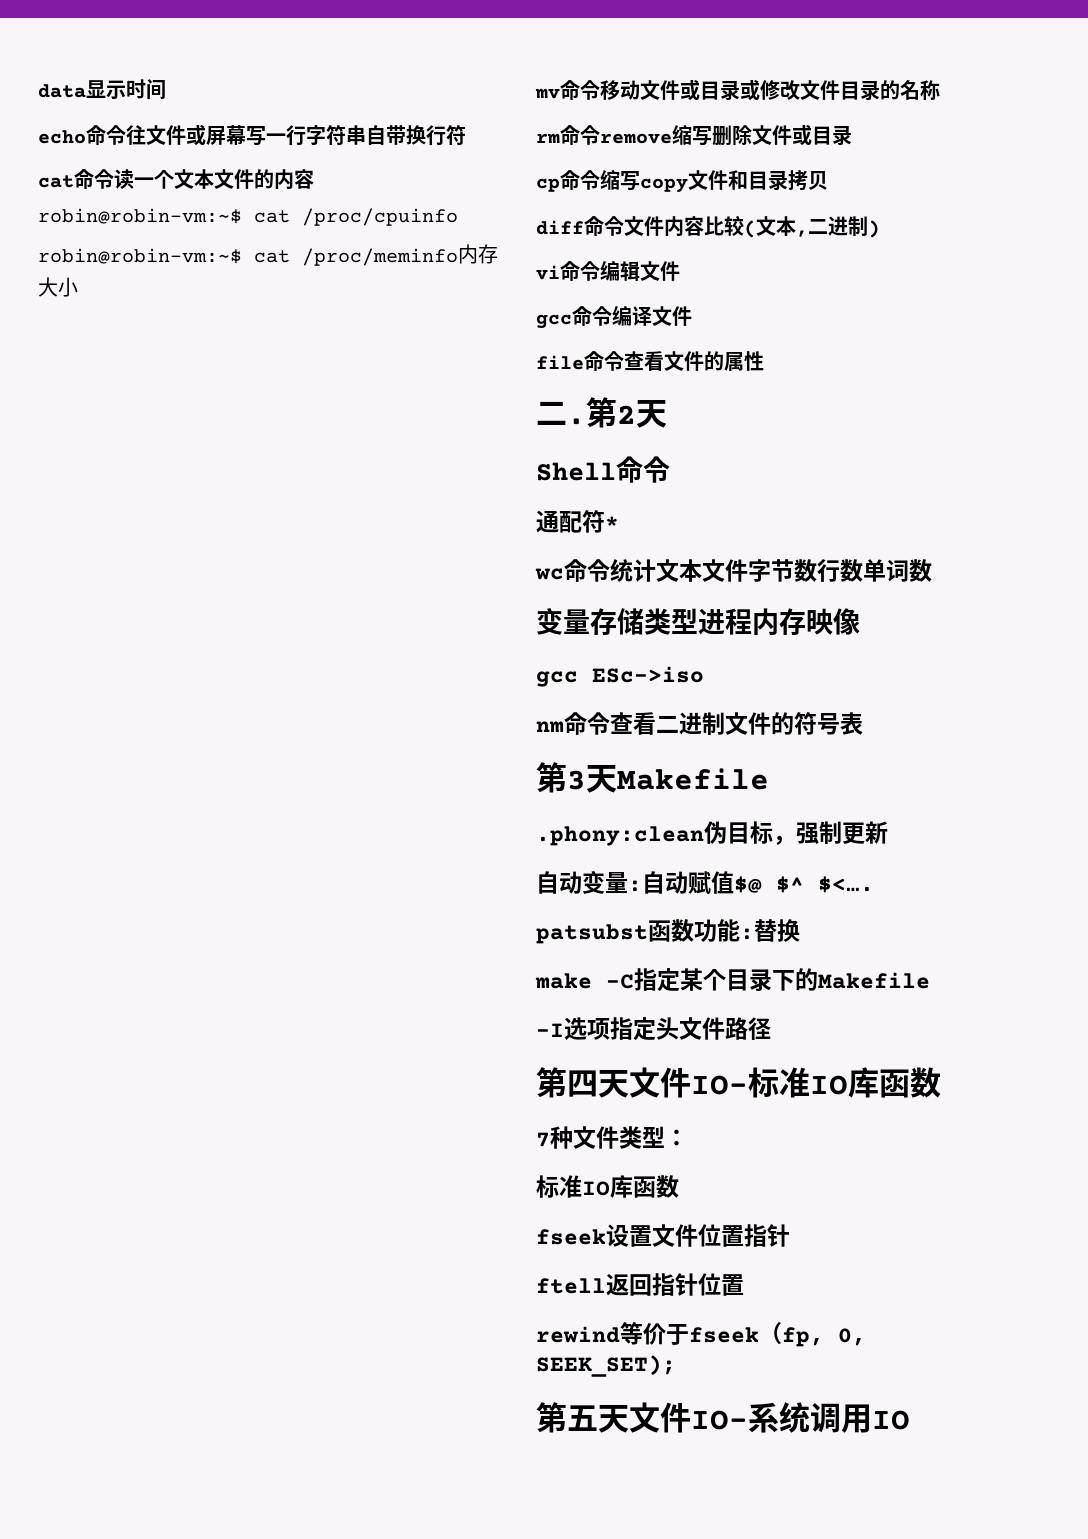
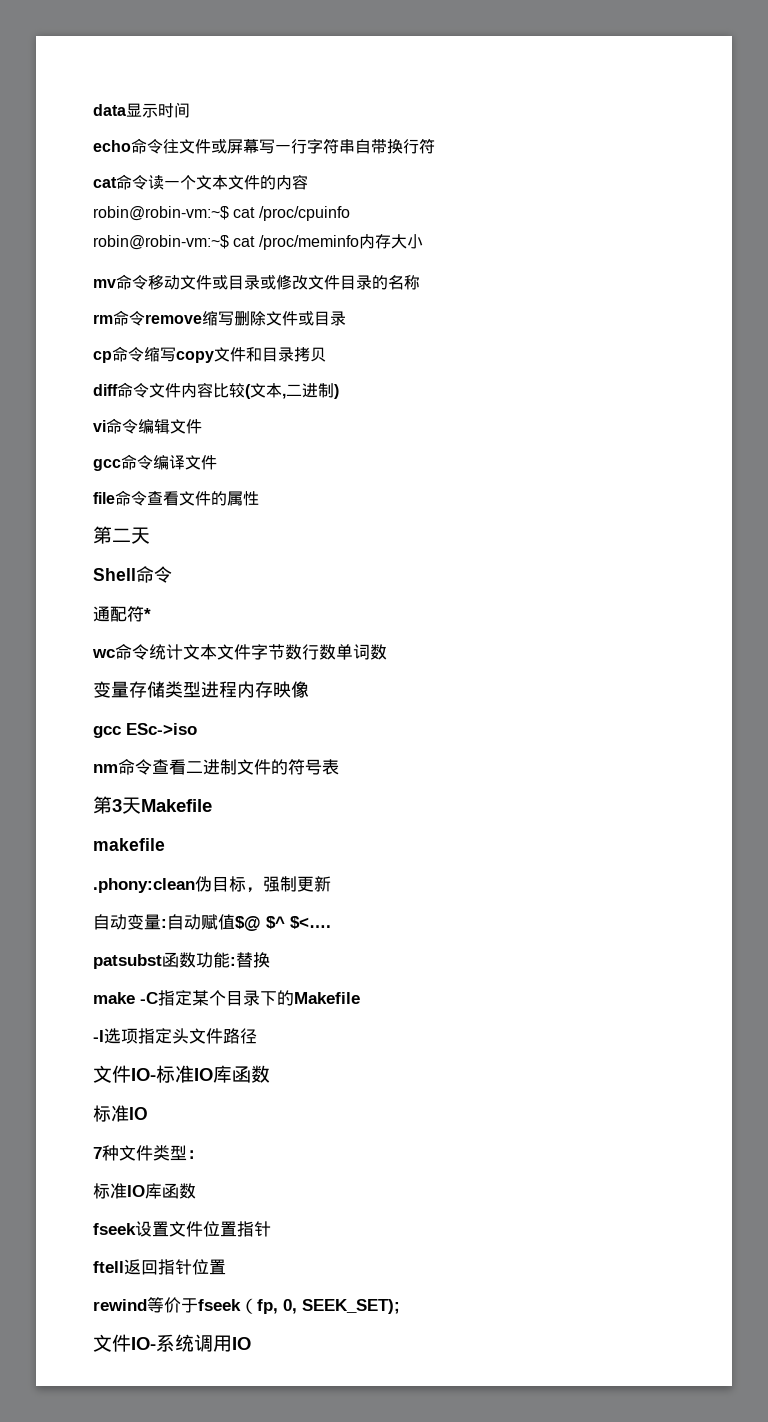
[536,397,636,428] 二.第2 -> [93,526,131,544] 第二
(769, 779) none -> [93,838,165,851] // makefile
[536,1067,629,1098] 第四天 -> (257, 1036) none
(941, 1082) none -> [93,1105,148,1122] // 标准IO
[536,1402,629,1433] 第五天 -> (400, 1306) none

